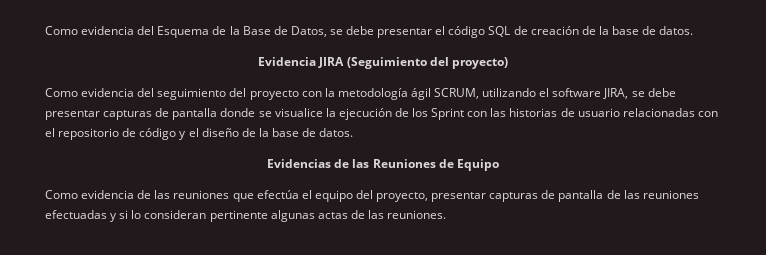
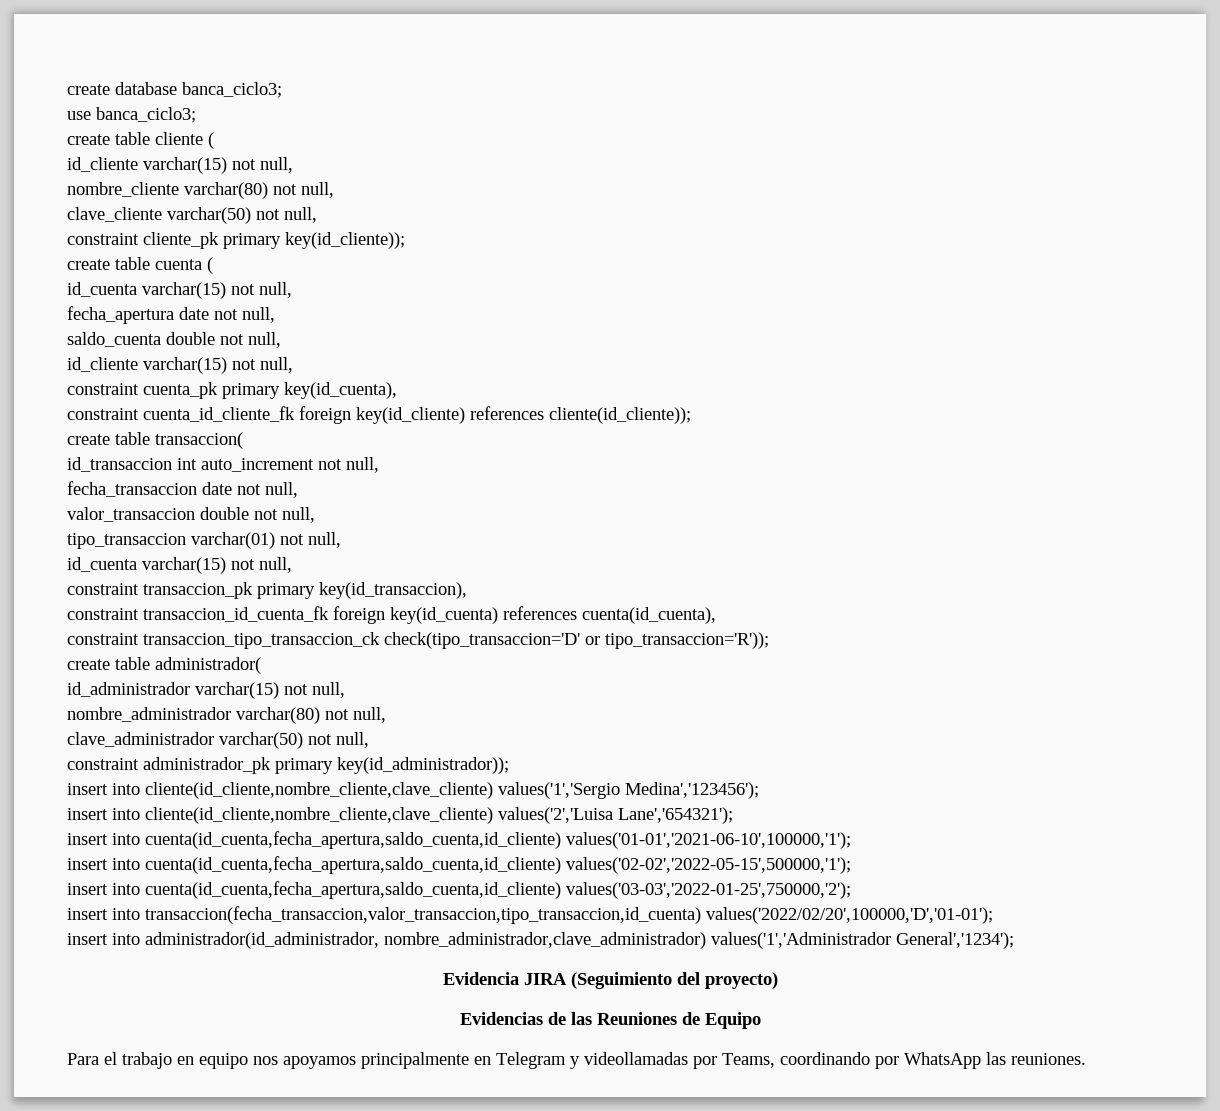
[45,26,694,38] Como evidencia del Esquema de la Base de Datos, se debe presentar el código SQL de creación de la base de datos. -> [67,82,282,98] [67,107,196,123] [67,132,214,149] [67,157,293,174] [67,182,334,199] [67,207,317,224] [67,232,405,249] [67,257,213,274] [67,282,292,299] [67,306,275,324] [67,332,281,348] [67,357,293,374] [67,382,397,399] [67,406,691,424] [67,432,243,449] [67,457,379,473] [67,481,298,498] [67,507,315,523] [67,532,341,549] [67,557,292,574] [67,582,467,599] [67,606,716,624] [67,632,769,649] [67,657,261,674] [67,682,345,699] [67,707,386,724] [67,732,369,749] [67,757,509,774] [67,782,759,799] [67,807,733,824] [67,831,851,849] [67,856,851,874] [67,881,851,899] [67,906,993,924] [67,932,1014,949] create database banca_ciclo3; // use banca_ciclo3; // create table cliente ( // id_cliente varchar(15) not null, // nombre_cliente varchar(80) not null, // clave_cliente varchar(50) not null, // constraint cliente_pk primary key(id_cliente)); // create table cuenta ( // id_cuenta varchar(15) not null, // fecha_apertura date not null, // saldo_cuenta double not null, // id_cliente varchar(15) not null, // constraint cuenta_pk primary key(id_cuenta), // constraint cuenta_id_cliente_fk foreign key(id_cliente) references cliente(id_cliente)); // create table transaccion( // id_transaccion int auto_increment not null, // fecha_transaccion date not null, // valor_transaccion double not null, // tipo_transaccion varchar(01) not null, // id_cuenta varchar(15) not null, // constraint transaccion_pk primary key(id_transaccion), // constraint transaccion_id_cuenta_fk foreign key(id_cuenta) references cuenta(id_cuenta), // constraint transaccion_tipo_transaccion_ck check(tipo_transaccion='D' or tipo_transaccion='R')); // create table administrador( // id_administrador varchar(15) not null, // nombre_administrador varchar(80) not null, // clave_administrador varchar(50) not null, // constraint administrador_pk primary key(id_administrador)); // insert into cliente(id_cliente,nombre_cliente,clave_cliente) values('1','Sergio Medina','123456'); // insert into cliente(id_cliente,nombre_cliente,clave_cliente) values('2','Luisa Lane','654321'); // insert into cuenta(id_cuenta,fecha_apertura,saldo_cuenta,id_cliente) values('01-01','2021-06-10',100000,'1'); // insert into cuenta(id_cuenta,fecha_apertura,saldo_cuenta,id_cliente) values('02-02','2022-05-15',500000,'1'); // insert into cuenta(id_cuenta,fecha_apertura,saldo_cuenta,id_cliente) values('03-03','2022-01-25',750000,'2'); // insert into transaccion(fecha_transaccion,valor_transaccion,tipo_transaccion,id_cuenta) values('2022/02/20',100000,'D','01-01'); // insert into administrador(id_administrador, nombre_administrador,clave_administrador) values('1','Administrador General','1234');
[45,88,676,100] [45,108,718,120] [45,128,354,140] // Como evidencia del seguimiento del proyecto con la metodología ágil SCRUM, utilizando el software JIRA, se debe presentar capturas de pantalla donde se visualice la ejecución de los Sprint con las historias de usuario relacionadas con el repositorio de código y el diseño de la base de datos. -> (778, 980) none
[45,190,699,202] [45,210,365,222] Como evidencia de las reuniones que efectúa el equipo del proyecto, presentar capturas de pantalla de las reuniones efectuadas y si lo consideran pertinente algunas actas de -> [67,1052,981,1069] Para el trabajo en equipo nos apoyamos principalmente en Telegram y videollamadas por Teams, coordinando por WhatsApp

